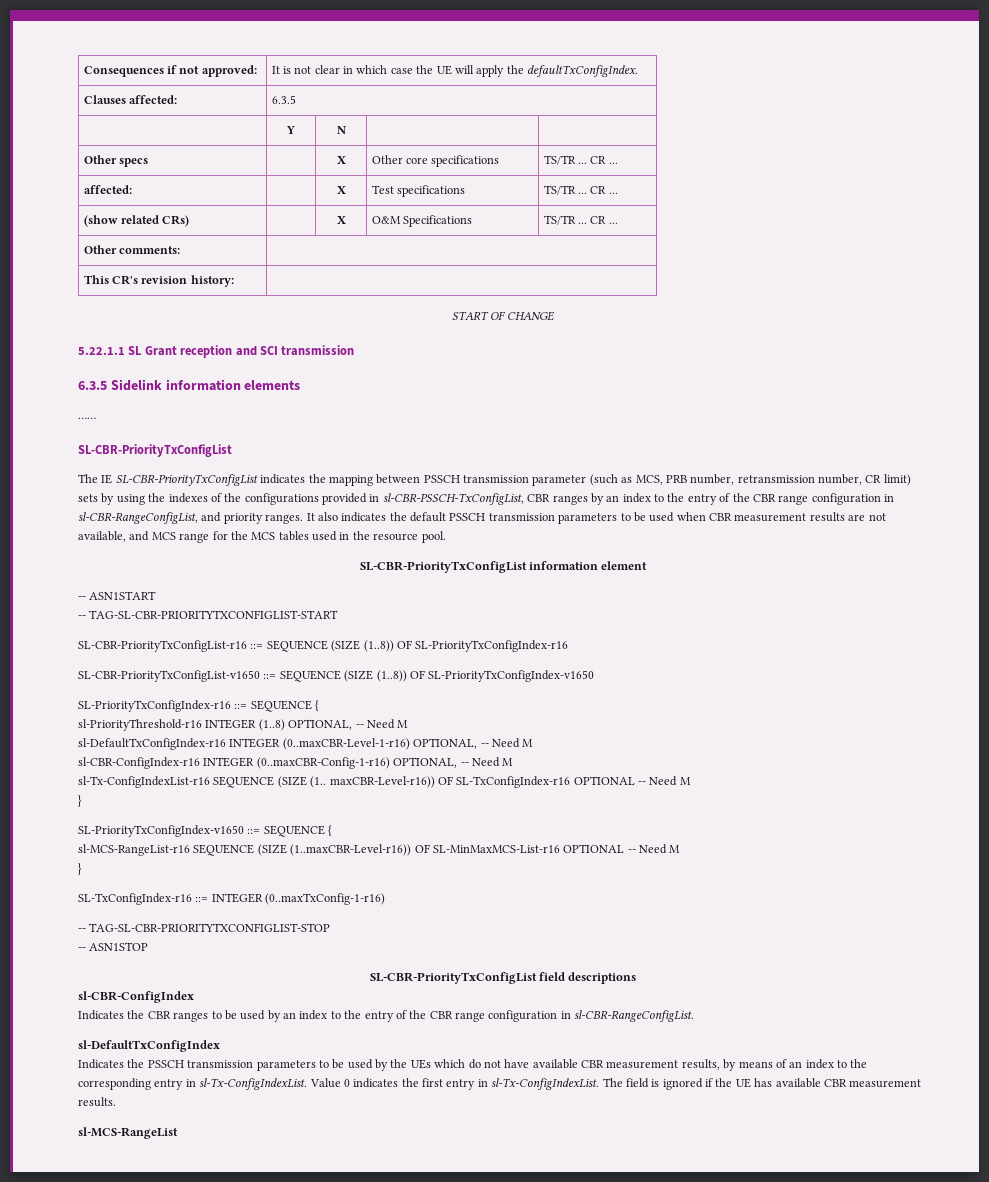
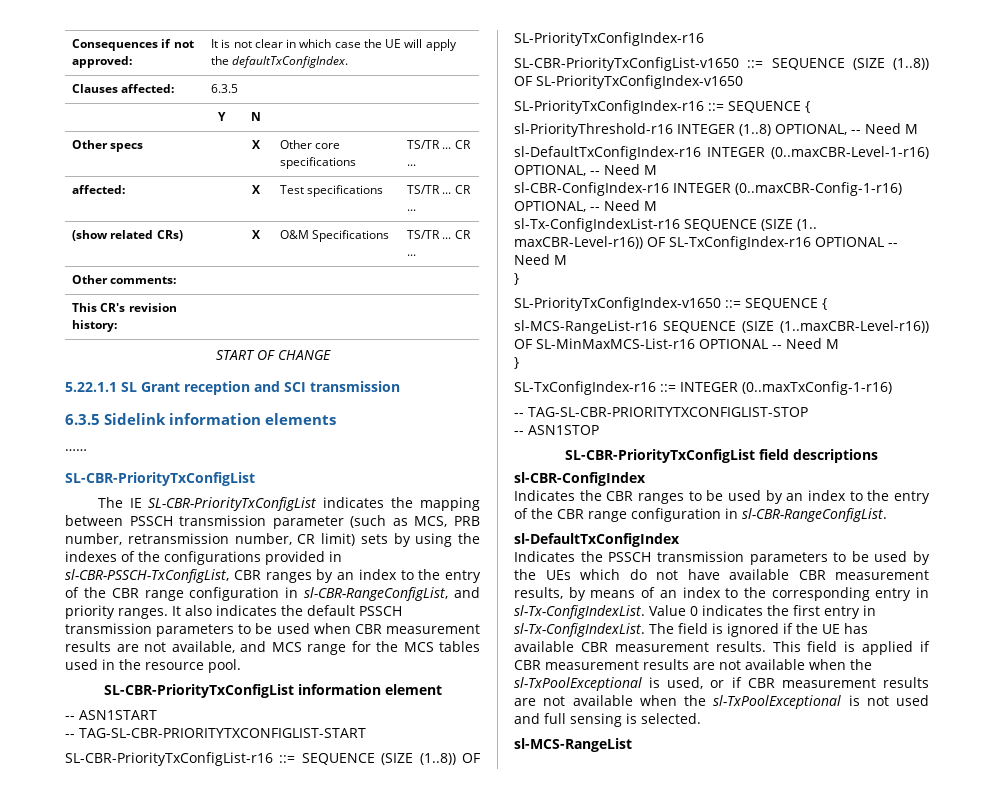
(116, 1102) none -> [772,641,930,655] [514,659,872,670] [514,677,929,691] [514,695,929,709] [514,713,701,727] This field is applied if CBR measurement results are not available when the sl-TxPoolExceptional is used, or if CBR measurement results are not available when the sl-TxPoolExceptional is not used and full sensing is selected.

